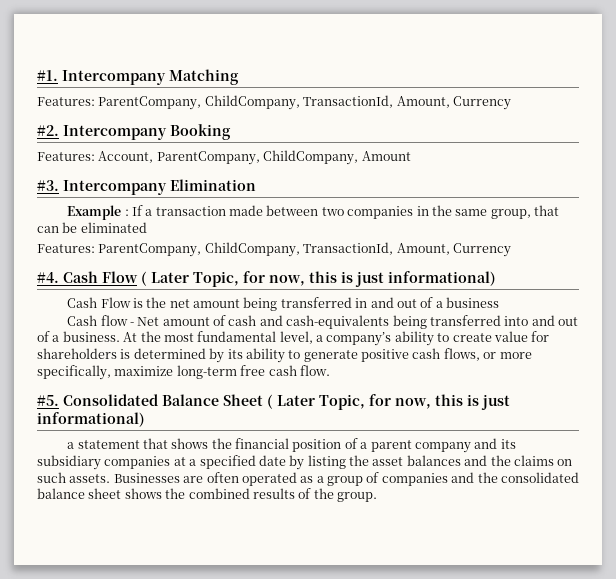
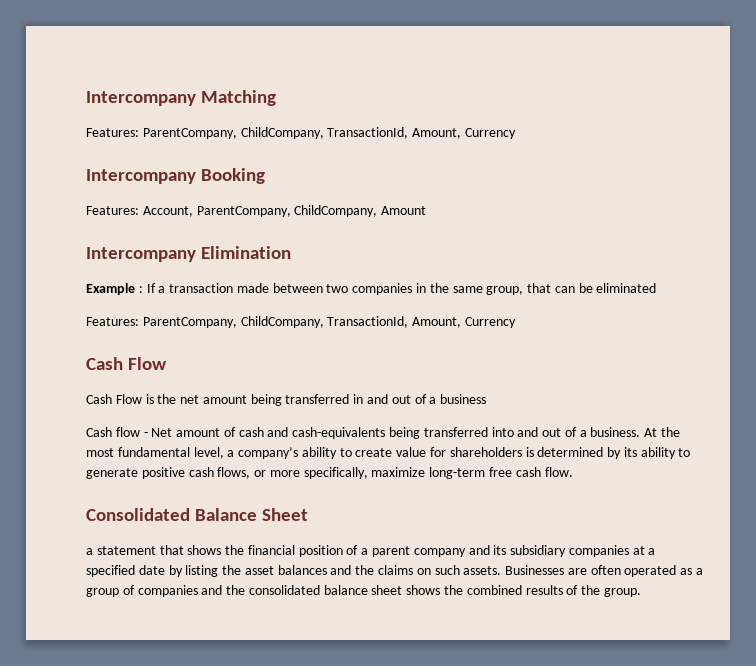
[37,70,58,81] #1. -> (86, 98) none
[37,125,59,136] #2. -> (516, 133) none
[37,180,59,191] #3. -> (427, 210) none
[37,271,496,287] #4. Cash Flow ( Later Topic, for now, this is just informational) -> [86,357,168,370] Cash Flow
[37,395,59,406] #5. -> (573, 472) none
[267,394,510,410] [37,412,145,427] ( Later Topic, for now, this is just informational) -> (309, 514) none

